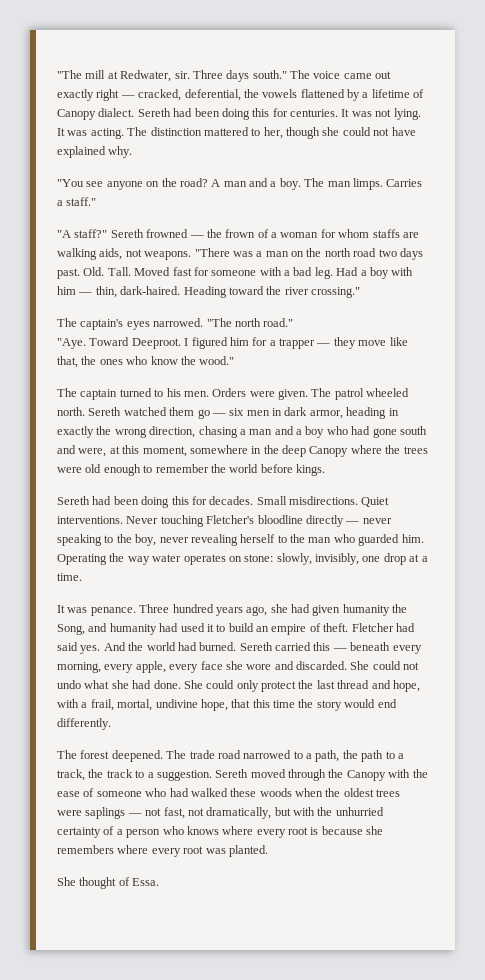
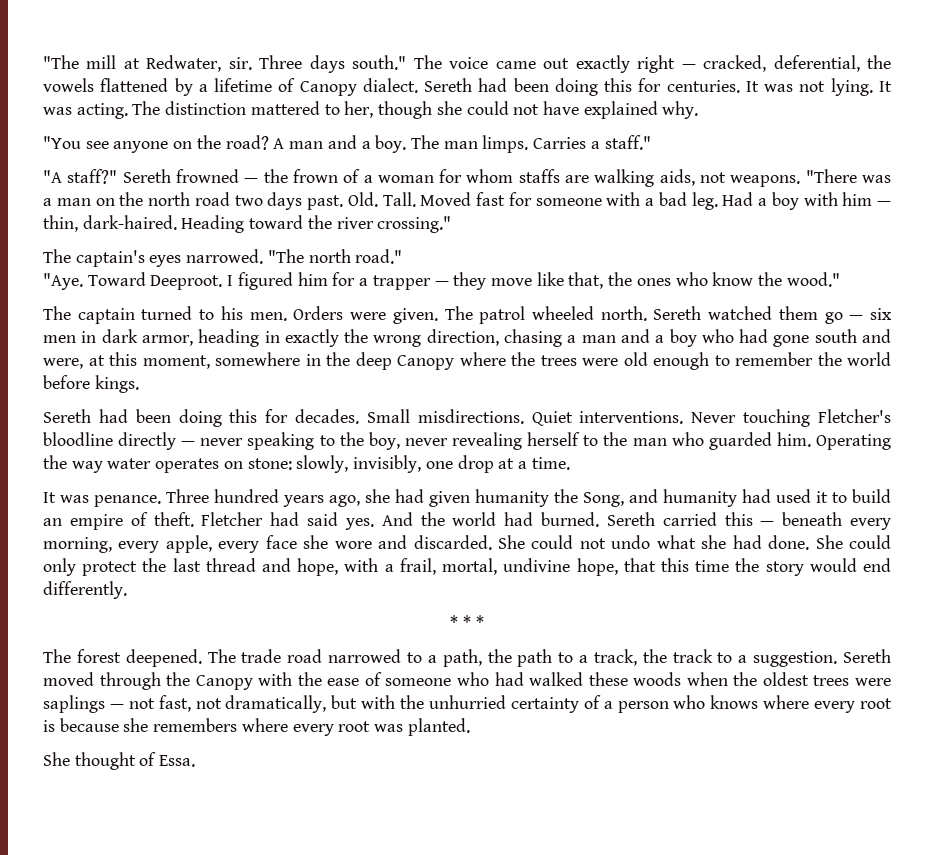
(111, 724) none -> [450,615,484,629] // * * *

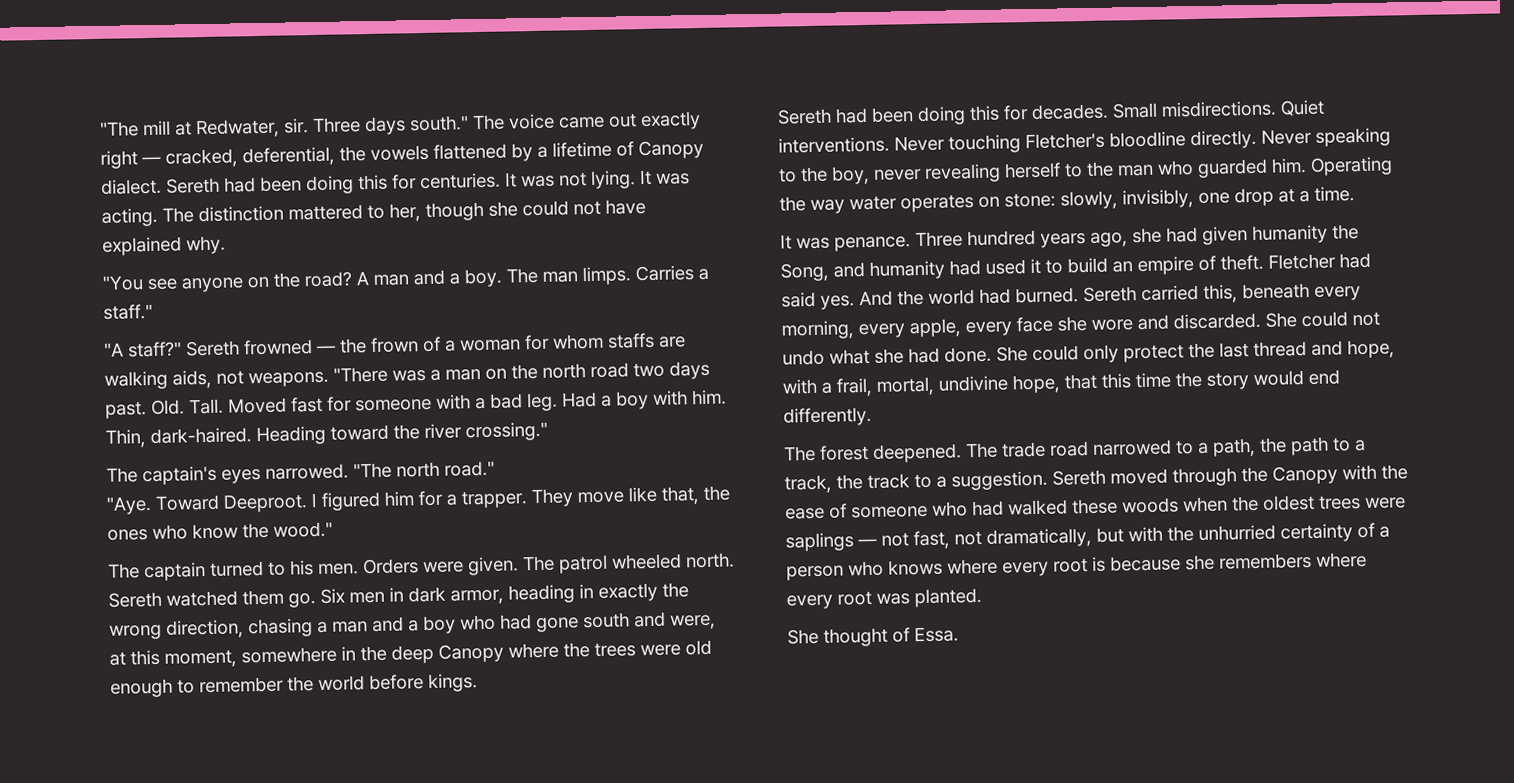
[842,192,891,206] [43,215,78,232] him — thin, -> [691,389,727,406] [105,429,146,448] him. Thin,
[372,272,487,290] trapper — they -> [461,488,574,509] trapper. They
[824,308,892,324] go — six -> [288,588,345,608] go. Six
[118,432,244,450] directly — never -> [1190,128,1312,150] directly. Never
[724,512,775,526] this — -> [1203,284,1238,303] this,
[450,615,484,629] // * * * -> (872, 416) none

